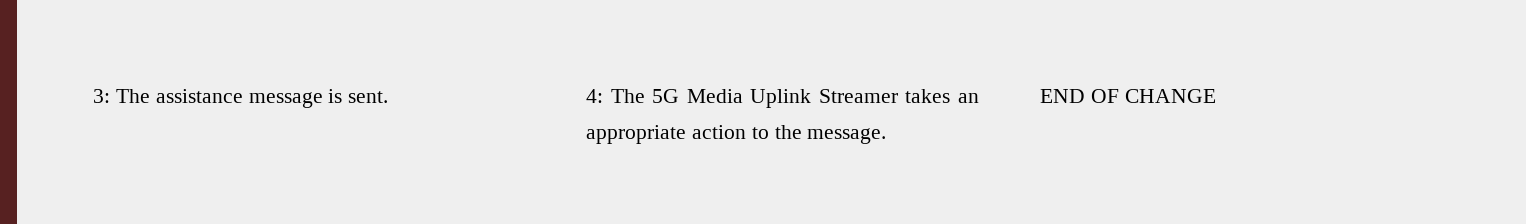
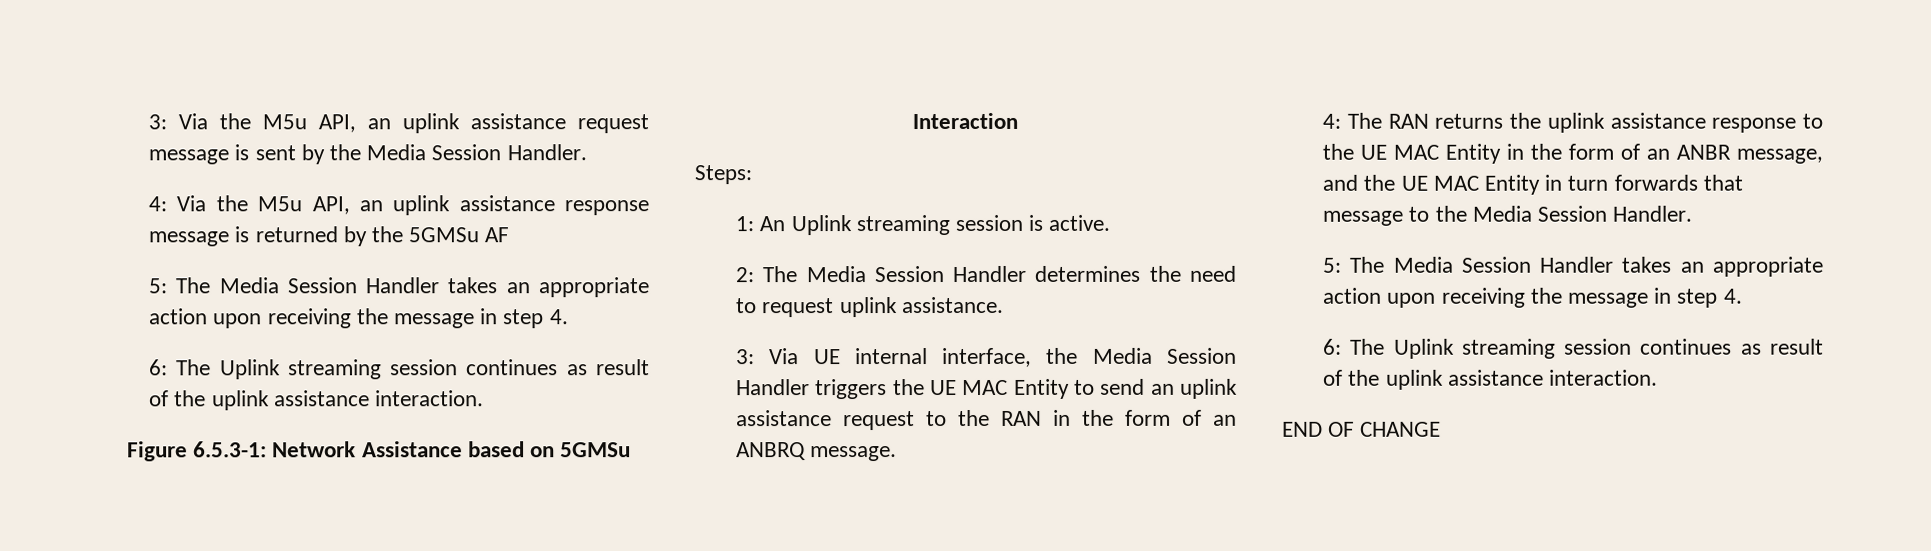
[93,89,389,108] [586,89,979,108] [586,125,887,144] 3: The assistance message is sent. // 4: The 5G Media Uplink Streamer takes an appropriate action to the message. -> [148,113,649,134] [148,144,587,165] [148,195,649,216] [148,226,510,247] [149,277,650,298] [149,308,569,329] [149,359,650,380] [149,390,484,411] [126,441,632,462] [912,112,1018,130] [694,165,752,185] [735,214,1111,236] [735,265,1237,283] [736,296,1004,318] [736,347,1237,368] [736,378,1238,400] [736,409,1237,431] [736,442,898,462] [1322,112,1823,133] [1322,143,1823,164] [1322,174,1743,195] [1322,205,1693,226] [1322,256,1824,277] [1323,287,1743,308] [1323,338,1824,359] [1323,369,1658,390] 3: Via the M5u API, an uplink assistance request message is sent by the Media Session Handler. // 4: Via the M5u API, an uplink assistance response message is returned by the 5GMSu AF // 5: The Media Session Handler takes an appropriate action upon receiving the message in step 4. // 6: The Uplink streaming session continues as result of the uplink assistance interaction. // Figure 6.5.3-1: Network Assistance based on 5GMSu Interaction // Steps: // 1: An Uplink streaming session is active. // 2: The Media Session Handler determines the need to request uplink assistance. // 3: Via UE internal interface, the Media Session Handler triggers the UE MAC Entity to send an uplink assistance request to the RAN in the form of an ANBRQ message. // 4: The RAN returns the uplink assistance response to the UE MAC Entity in the form of an ANBR message, and the UE MAC Entity in turn forwards that message to the Media Session Handler. // 5: The Media Session Handler takes an appropriate action upon receiving the message in step 4. // 6: The Uplink streaming session continues as result of the uplink assistance interaction.

